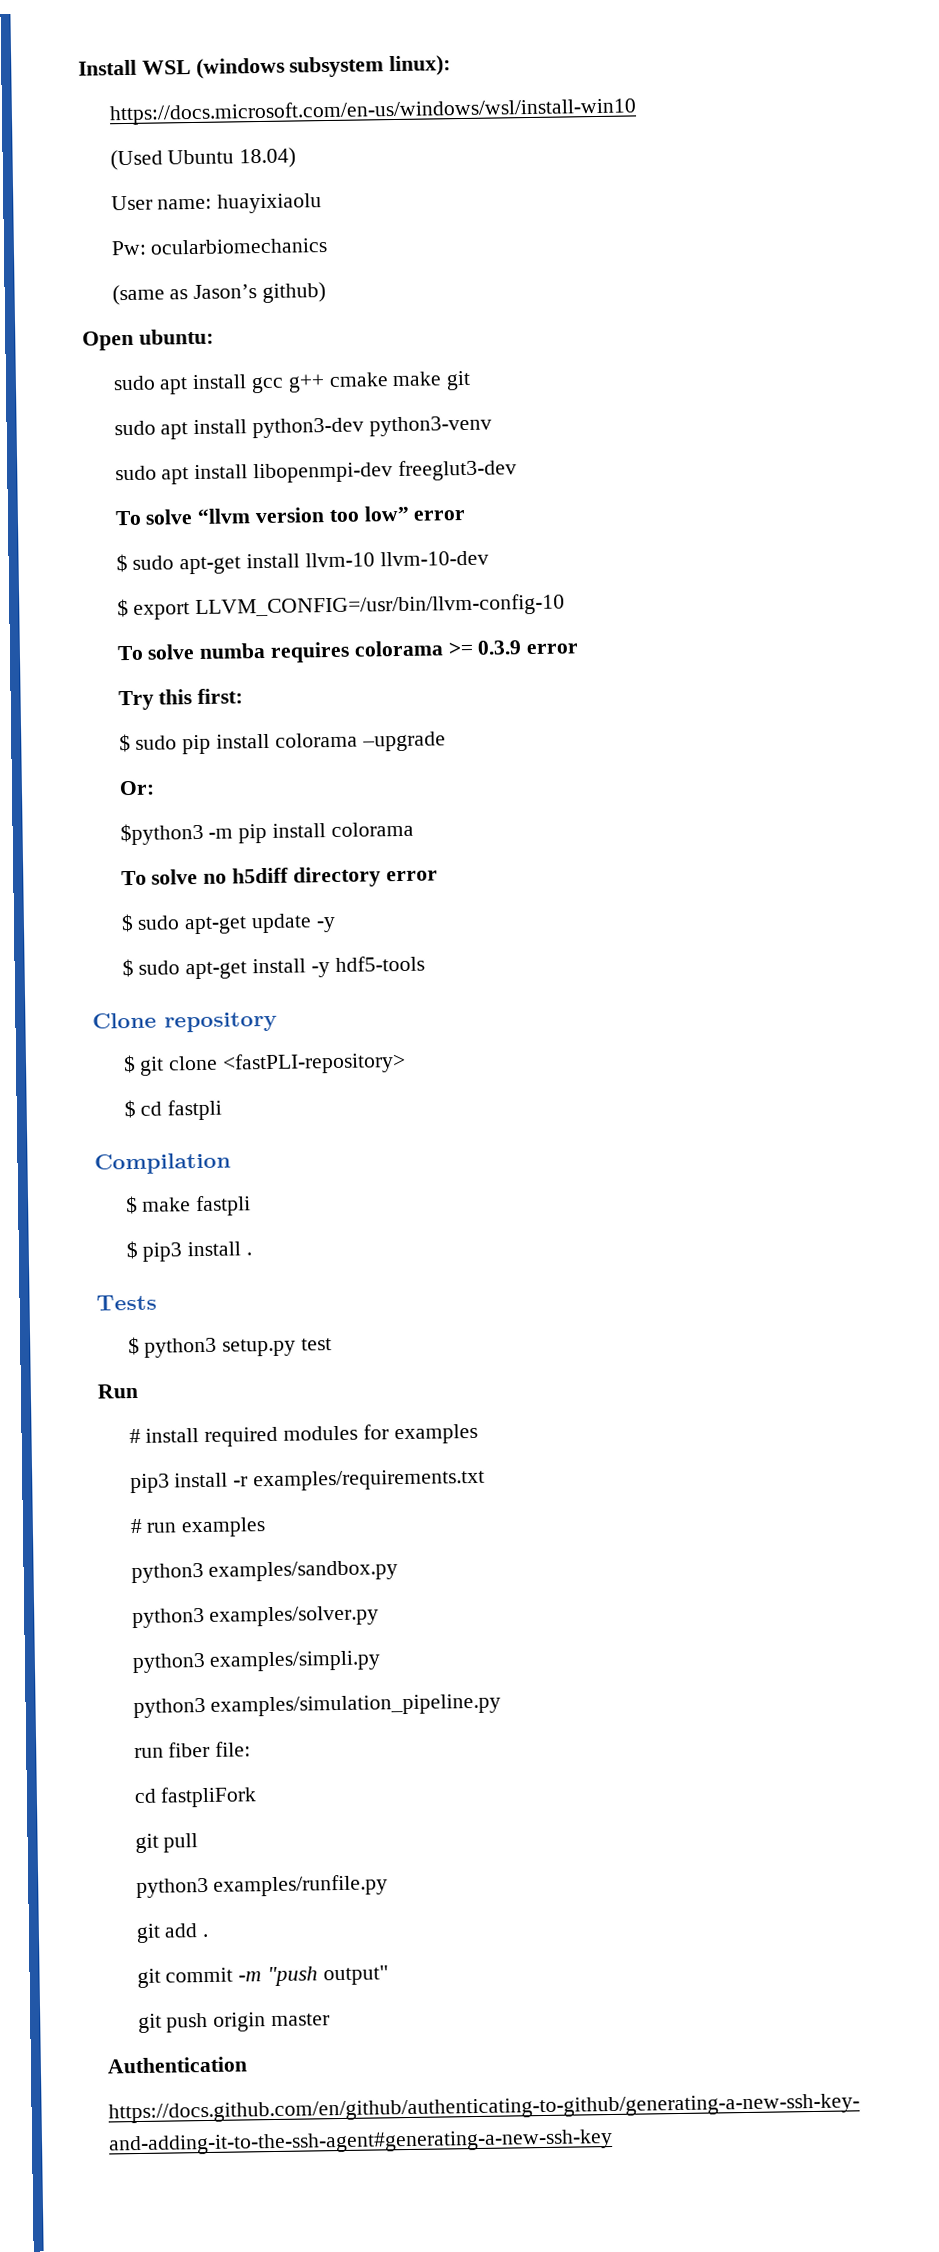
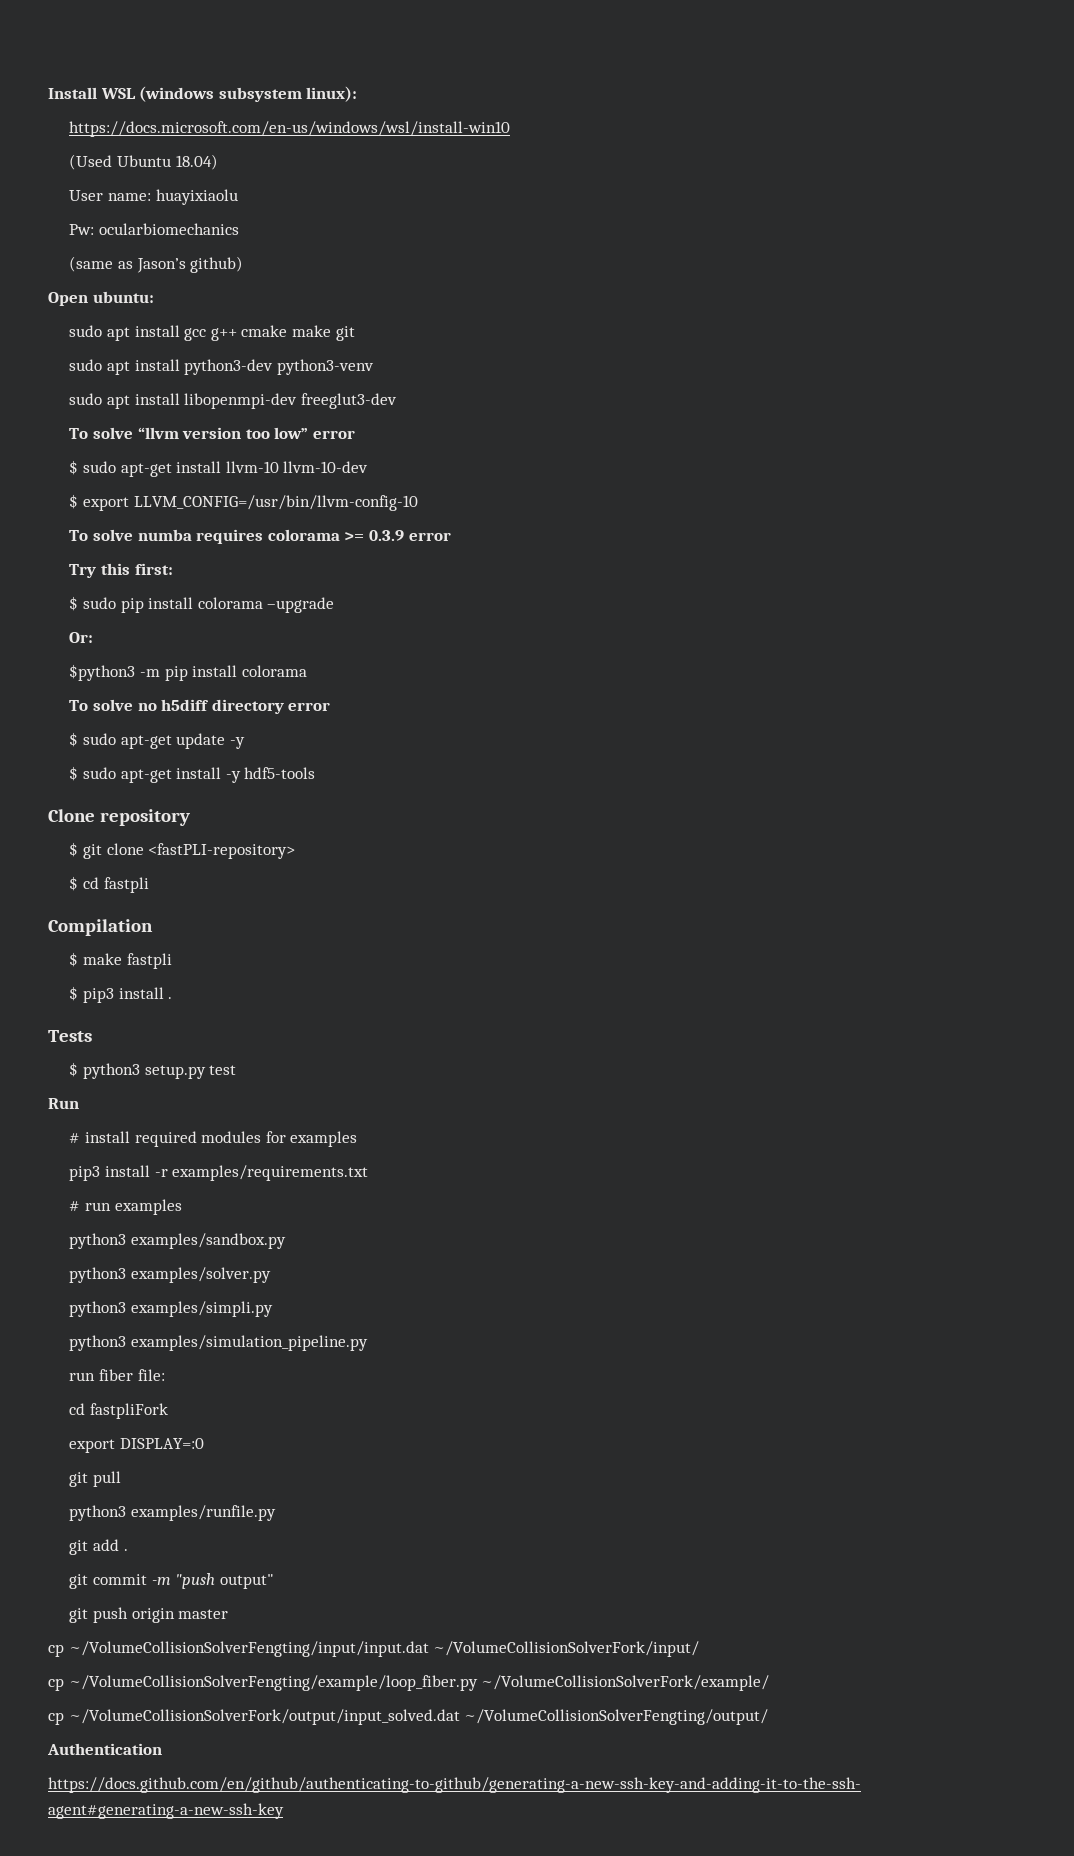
(258, 1797) none -> [69,1438,205,1453] // export DISPLAY=:0
(330, 2020) none -> [48,1641,700,1657] [48,1675,770,1691] [48,1709,769,1725] // cp ~/VolumeCollisionSolverFengting/input/input.dat ~/VolumeCollisionSolverFork/input/ // cp ~/VolumeCollisionSolverFengting/example/loop_fiber.py ~/VolumeCollisionSolverFork/example/ // cp ~/VolumeCollisionSolverFork/output/input_solved.dat ~/VolumeCollisionSolverFengting/output/

